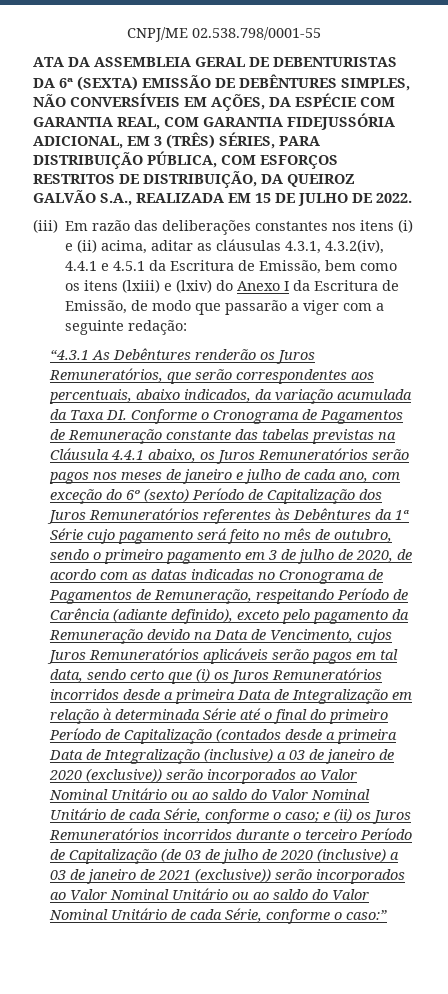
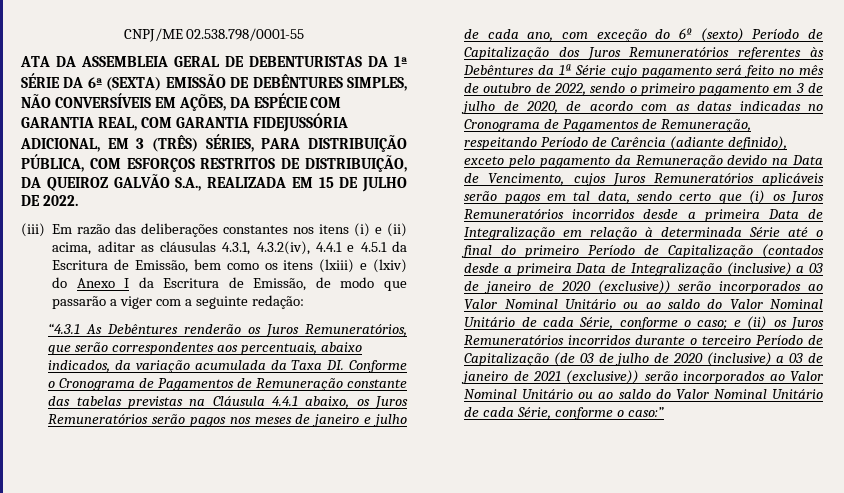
(55, 83) none -> [394,56,407,67] [21,73,84,88] 1ª SÉRIE DA
[334,529,393,542] outubro, -> [483,83,587,96] outubro de 2022,

